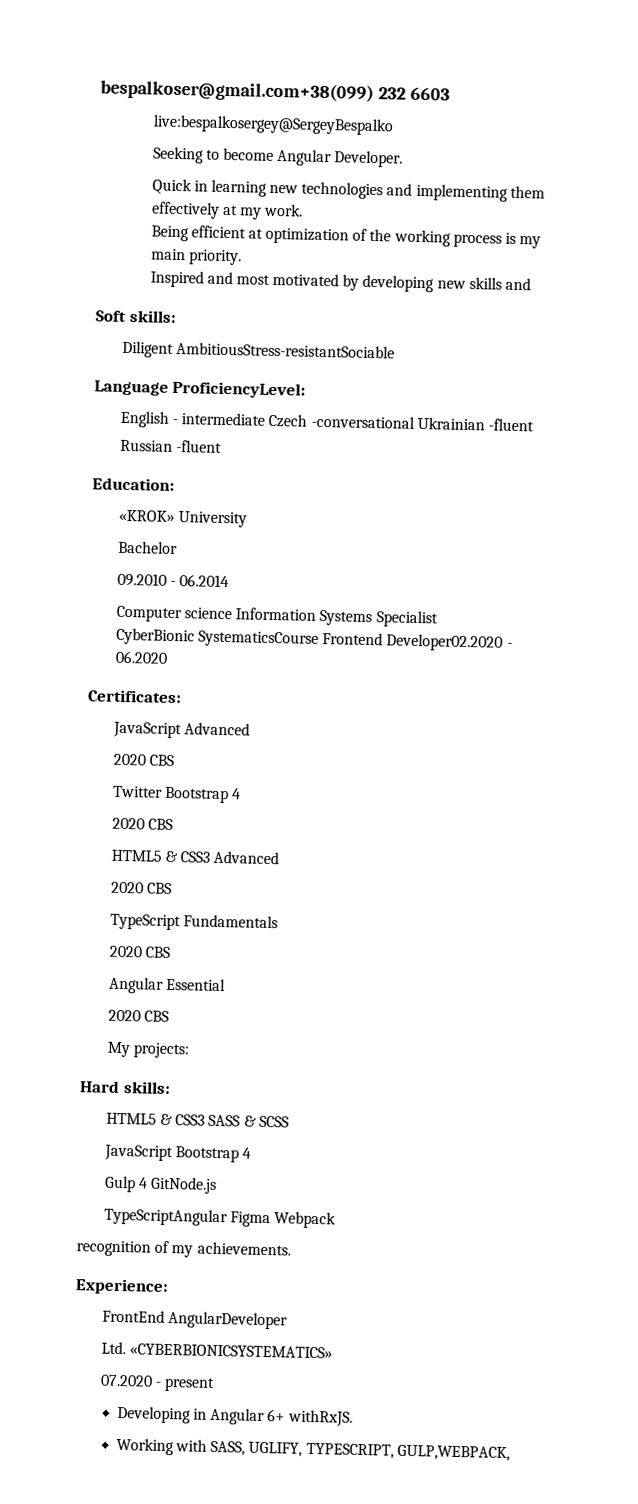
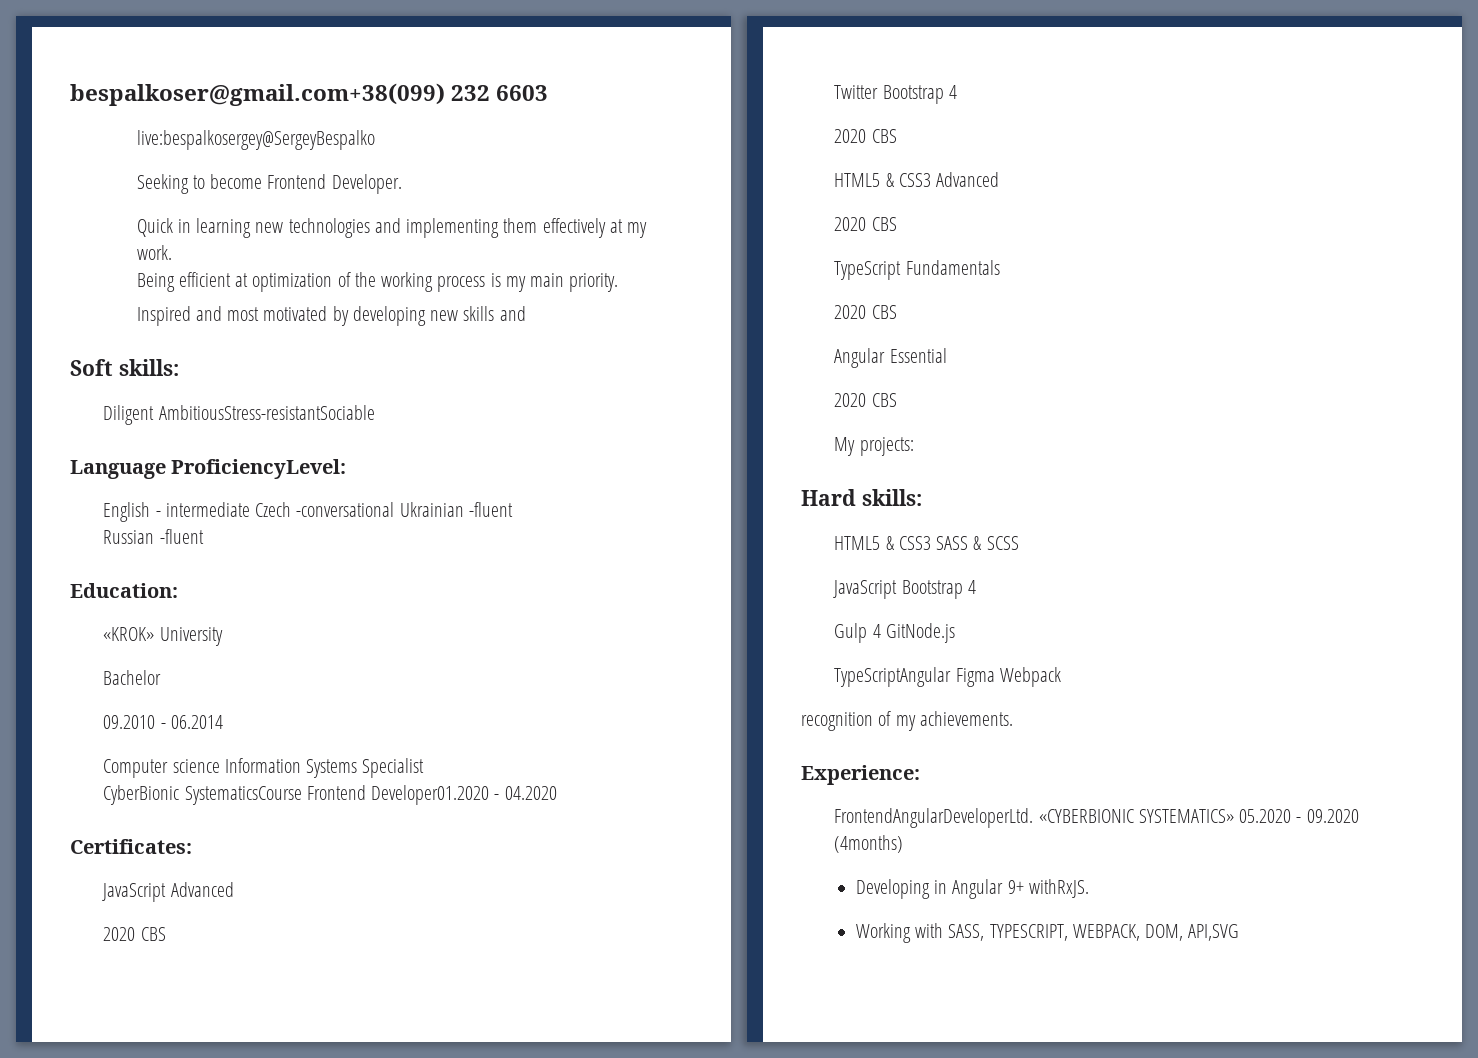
[277,149,333,167] Angular -> [267,174,327,189] Frontend
[386,633,513,652] [114,650,168,664] Developer02.2020 - 06.2020 -> [371,785,557,805] Developer01.2020 - 04.2020
[101,1309,288,1330] [100,1341,333,1359] [99,1374,216,1392] FrontEnd AngularDeveloper // Ltd. «CYBERBIONICSYSTEMATICS» // 07.2020 - present -> [834,808,1359,828] [834,835,904,853] FrontendAngularDeveloperLtd. «CYBERBIONIC SYSTEMATICS» 05.2020 - 09.2020 (4months)
[267,1409,286,1422] 6+ -> [1007,880,1024,894] 9+
[248,1441,510,1462] UGLIFY, TYPESCRIPT, GULP,WEBPACK, -> [989,924,1240,941] TYPESCRIPT, WEBPACK, DOM, API,SVG

